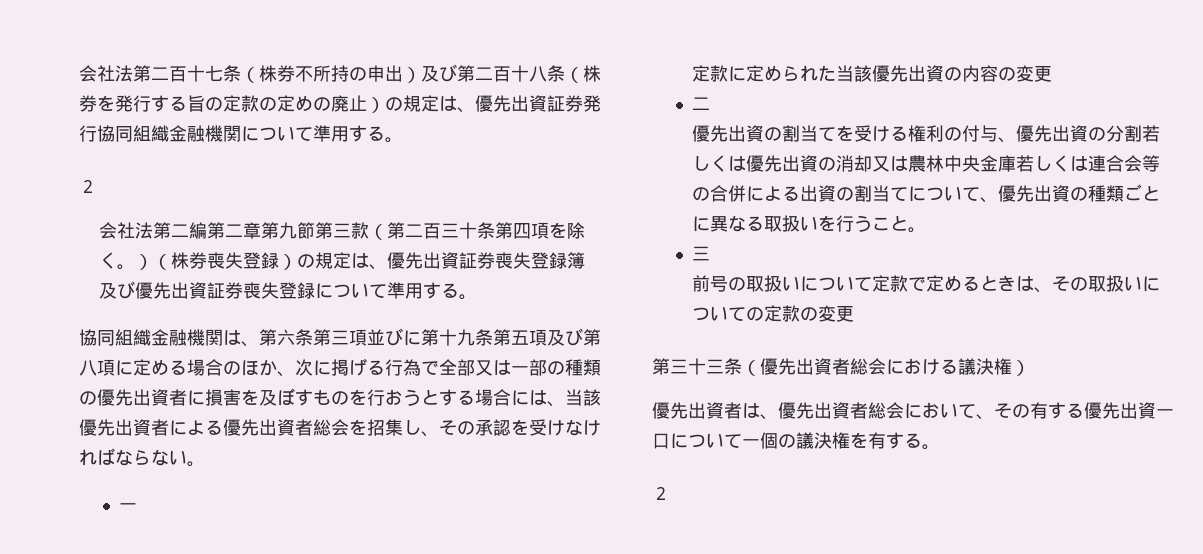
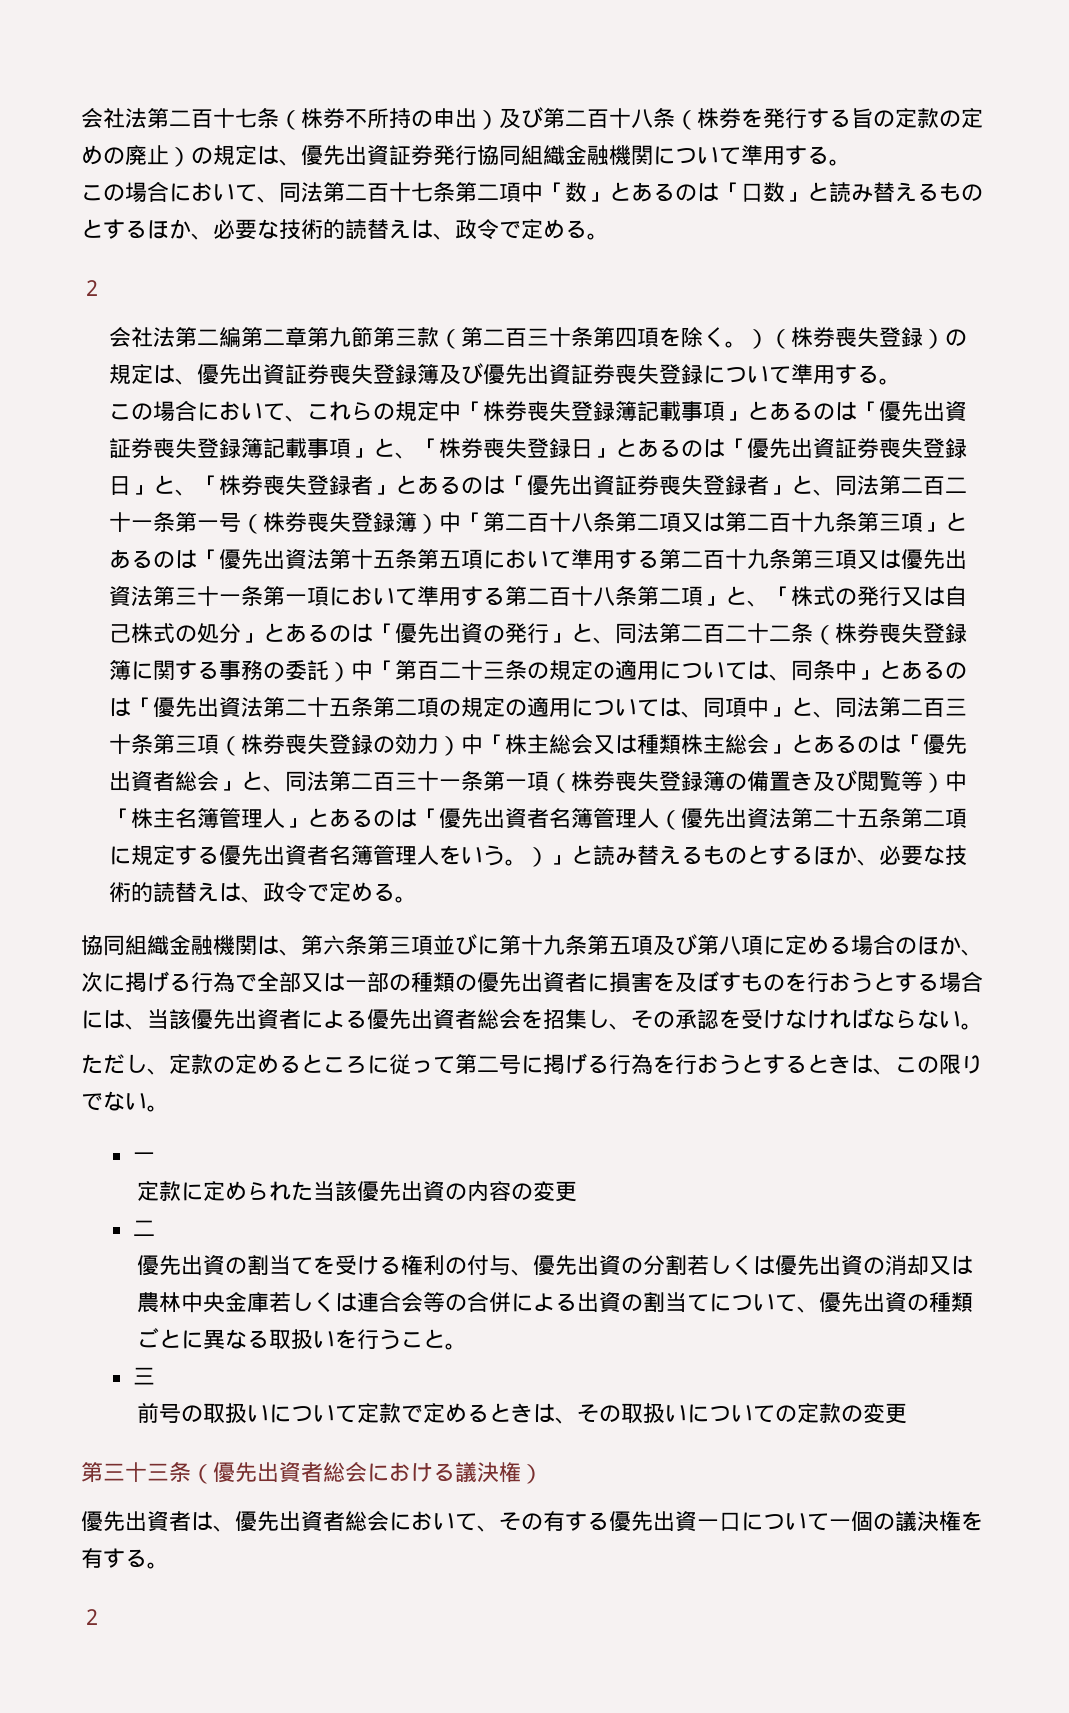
(403, 140) none -> [81,181,983,203] [81,219,609,240] // この場合において、同法第二百十七条第二項中「数」とあるのは「口数」と読み替えるものとするほか、必要な技術的読替えは、政令で定める。
(478, 297) none -> [109,400,968,422] [109,438,968,459] [109,475,968,496] [109,512,968,534] [109,549,968,570] [109,586,968,607] [109,623,968,645] [109,659,968,682] [109,696,968,718] [109,734,968,756] [109,770,968,793] [109,808,968,830] [109,845,968,867] [109,882,418,903] // この場合において、これらの規定中「株券喪失登録簿記載事項」とあるのは「優先出資証券喪失登録簿記載事項」と、「株券喪失登録日」とあるのは「優先出資証券喪失登録日」と、「株券喪失登録者」とあるのは「優先出資証券喪失登録者」と、同法第二百二十一条第一号（株券喪失登録簿）中「第二百十八条第二項又は第二百十九条第三項」とあるのは「優先出資法第十五条第五項において準用する第二百十九条第三項又は優先出資法第三十一条第一項において準用する第二百十八条第二項」と、「株式の発行又は自己株式の処分」とあるのは「優先出資の発行」と、同法第二百二十二条（株券喪失登録簿に関する事務の委託）中「第百二十三条の規定の適用については、同条中」とあるのは「優先出資法第二十五条第二項の規定の適用については、同項中」と、同法第二百三十条第三項（株券喪失登録の効力）中「株主総会又は種類株主総会」とあるのは「優先出資者総会」と、同法第二百三十一条第一項（株券喪失登録簿の備置き及び閲覧等）中「株主名簿管理人」とあるのは「優先出資者名簿管理人（優先出資法第二十五条第二項に規定する優先出資者名簿管理人をいう。）」と読み替えるものとするほか、必要な技術的読替えは、政令で定める。
(205, 464) none -> [81,1053,983,1075] [81,1091,169,1112] // ただし、定款の定めるところに従って第二号に掲げる行為を行おうとするときは、この限りでない。

